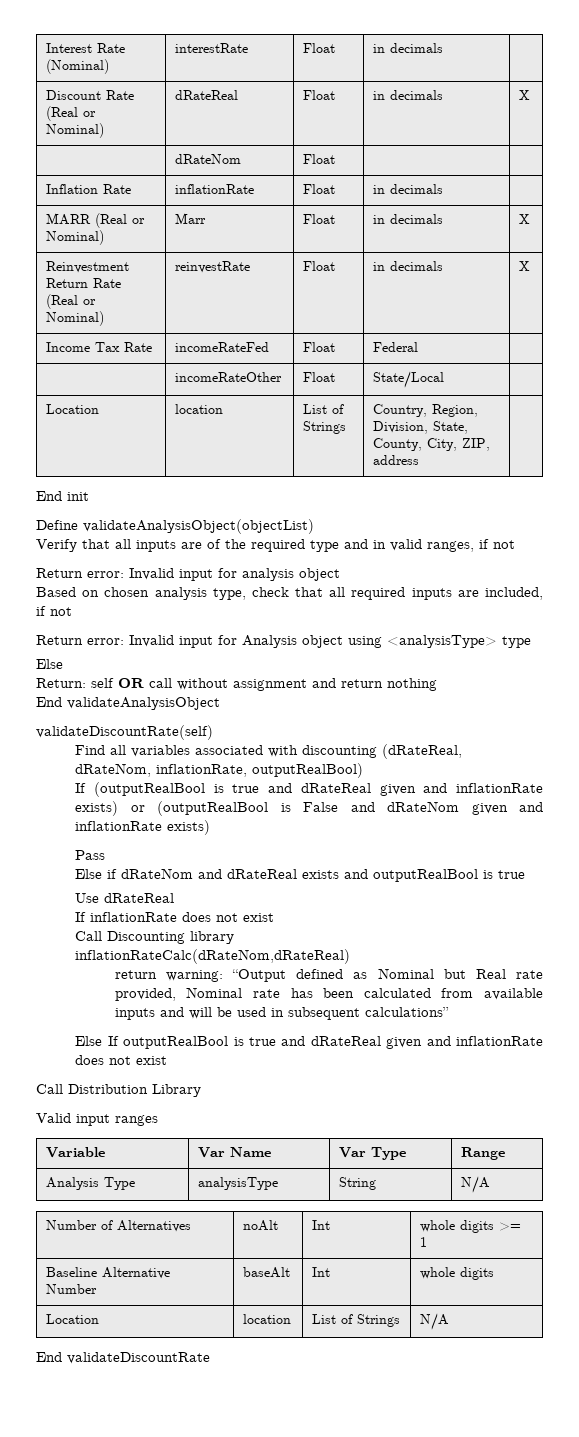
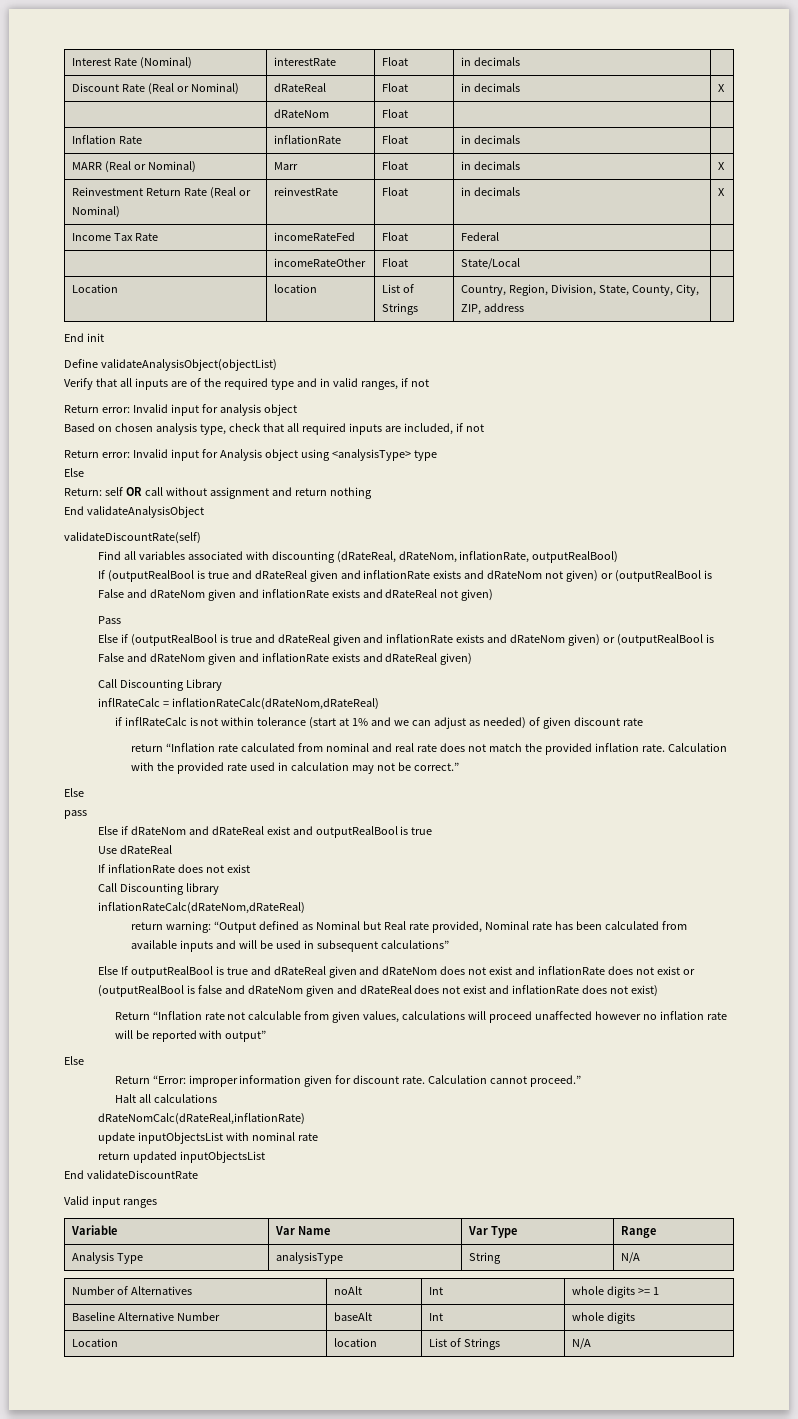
[75,801,543,816] [75,820,211,835] [75,850,106,860] exists) or (outputRealBool is False and dRateNom given and inflationRate exists) // Pass -> [433,570,713,582] [97,589,494,601] [97,616,121,624] [97,634,715,646] [97,653,473,665] [97,679,222,691] [97,698,379,710] [114,717,644,729] [131,743,727,755] [131,762,460,774] [64,788,84,797] [64,810,87,819] exists and dRateNom not given) or (outputRealBool is False and dRateNom given and inflationRate exists and dRateReal not given) // Pass // Else if (outputRealBool is true and dRateReal given and inflationRate exists and dRateNom given) or (outputRealBool is False and dRateNom given and inflationRate exists and dRateReal given) // Call Discounting Library // inflRateCalc = inflationRateCalc(dRateNom,dRateReal) // if inflRateCalc is not within tolerance (start at 1% and we can adjust as needed) of given discount rate // return “Inflation rate calculated from nominal and real rate does not match the provided inflation rate. Calculation with the provided rate used in calculation may not be correct.” // Else // pass
[302,870,340,879] exists -> [266,826,290,835] exist
[456,1036,543,1046] [75,1055,168,1065] [36,1084,201,1097] inflationRate does not exist // Call Distribution Library -> [382,966,696,975] [97,985,659,997] [114,1011,728,1023] [114,1030,267,1042] [64,1056,84,1065] [114,1075,582,1087] [114,1094,217,1103] [97,1113,305,1125] [97,1132,318,1144] [97,1151,265,1163] [64,1170,198,1179] dRateNom does not exist and inflationRate does not exist or (outputRealBool is false and dRateNom given and dRateReal does not exist and inflationRate does not exist) // Return “Inflation rate not calculable from given values, calculations will proceed unaffected however no inflation rate will be reported with output” // Else // Return “Error: improper information given for discount rate. Calculation cannot proceed.” // Halt all calculations // dRateNomCalc(dRateReal,inflationRate) // update inputObjectsList with nominal rate // return updated inputObjectsList // End validateDiscountRate
[36,1352,210,1364] // End validateDiscountRate -> (591, 1343) none

